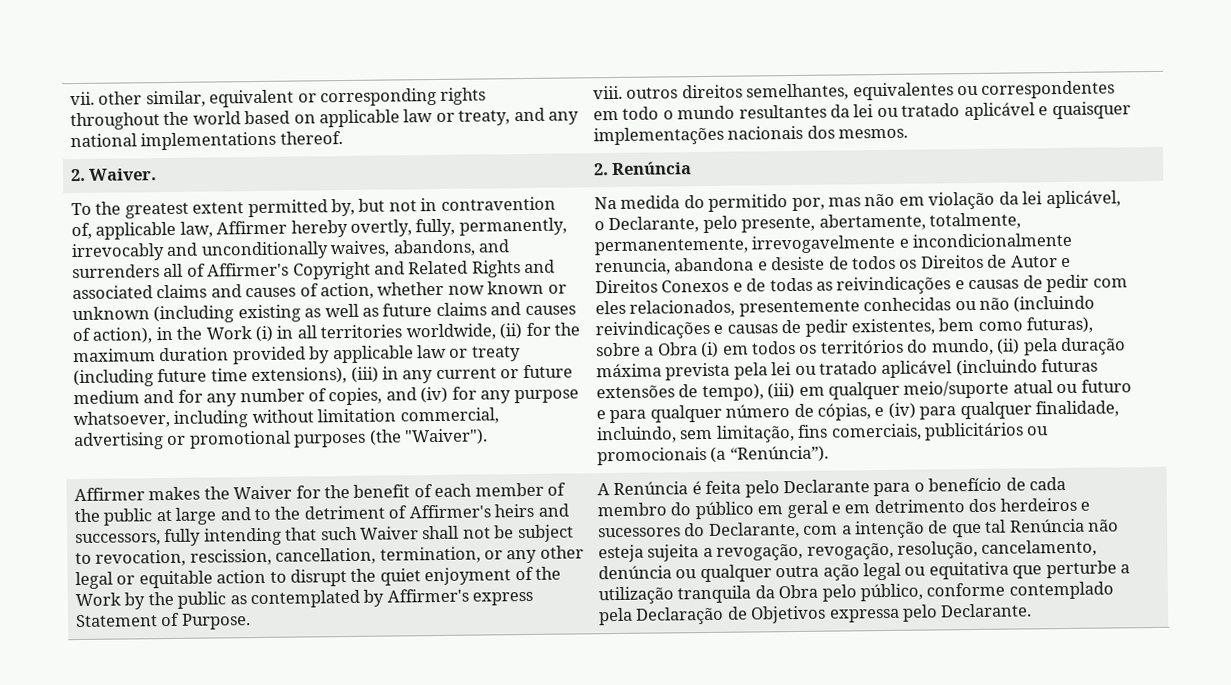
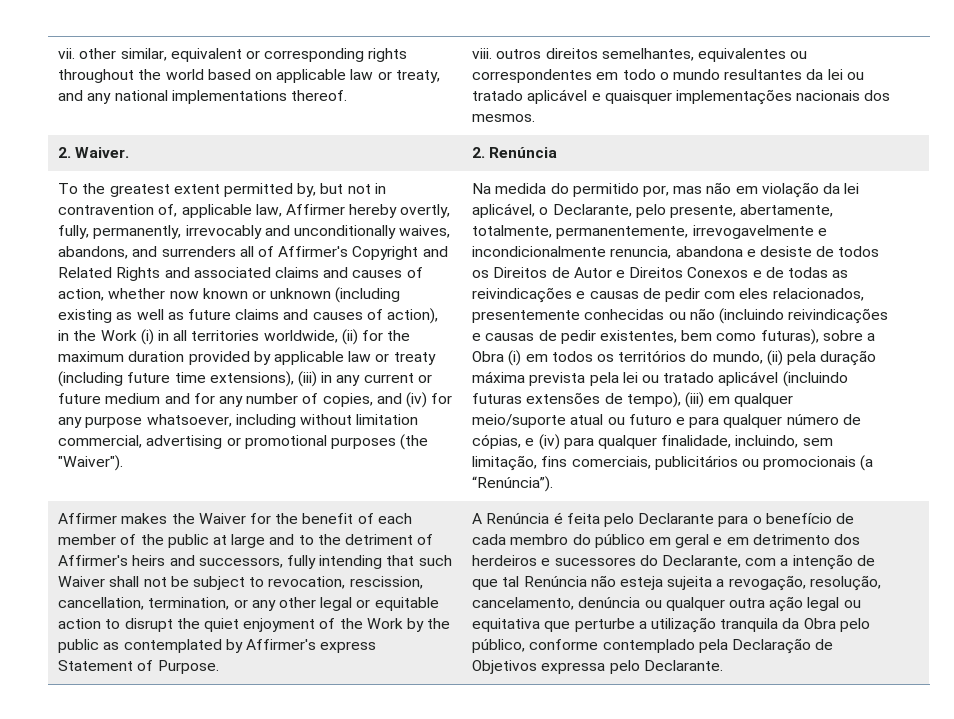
[806,542,894,560] revogação, -> (806, 583) none

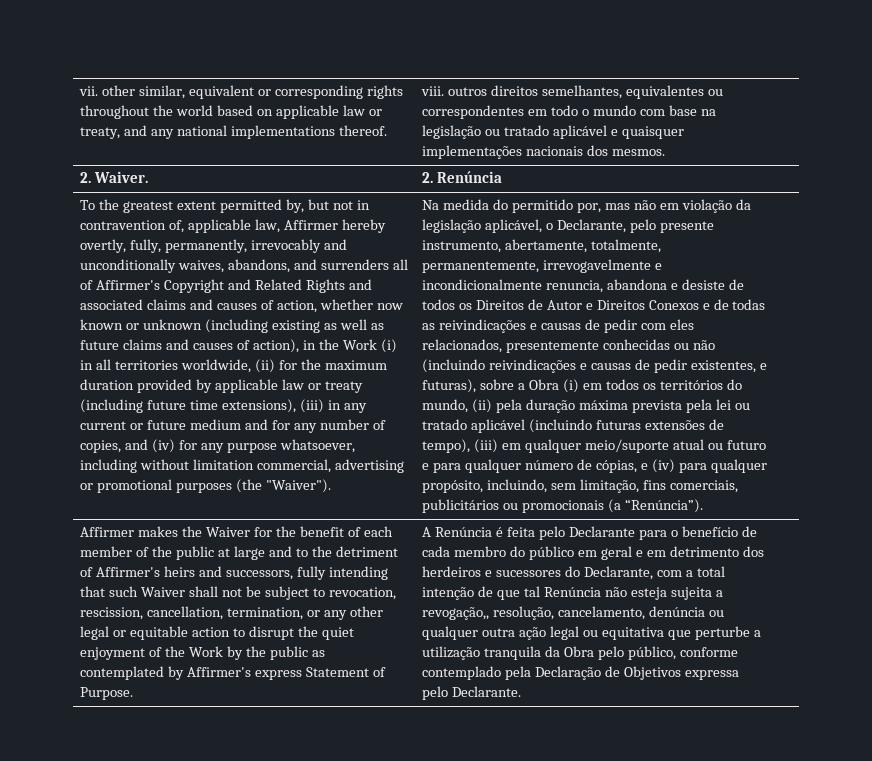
[724,69,843,80] resultantes da lei -> [639,105,716,116] [422,125,482,139] com base na legislação
[844,183,860,194] lei -> [422,219,482,233] legislação
[670,205,737,218] presente, -> [659,221,714,233] [422,240,502,253] presente instrumento,
[681,330,757,341] bem como -> [759,363,767,370] e
[661,435,732,448] finalidade, -> [422,480,484,493] propósito,
(789, 562) none -> [696,566,725,577] total
[728,575,806,591] revogação, -> [422,607,490,620] revogação,,

